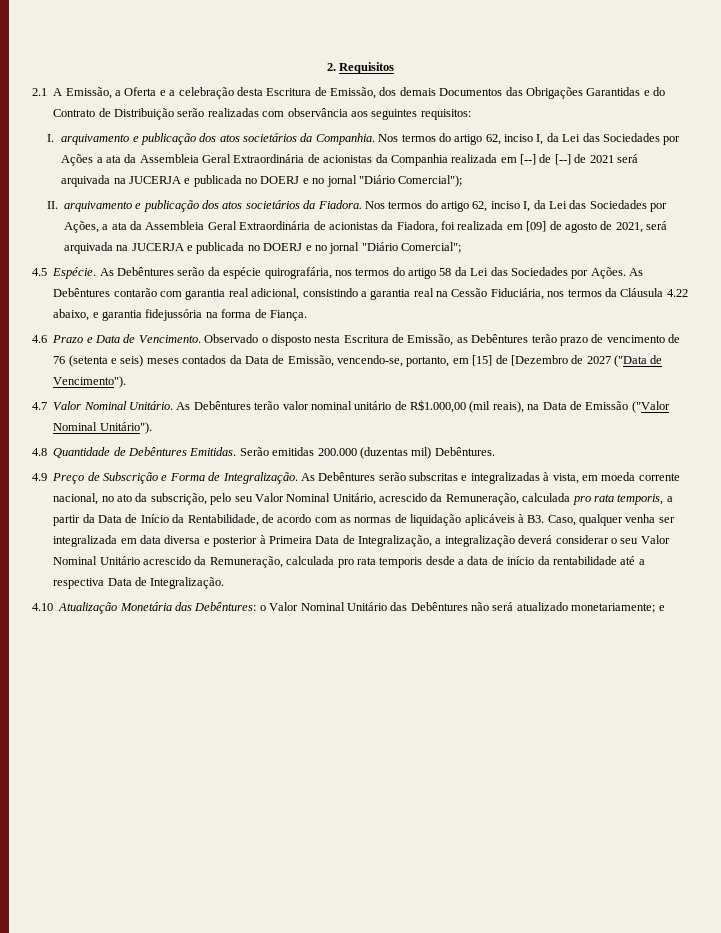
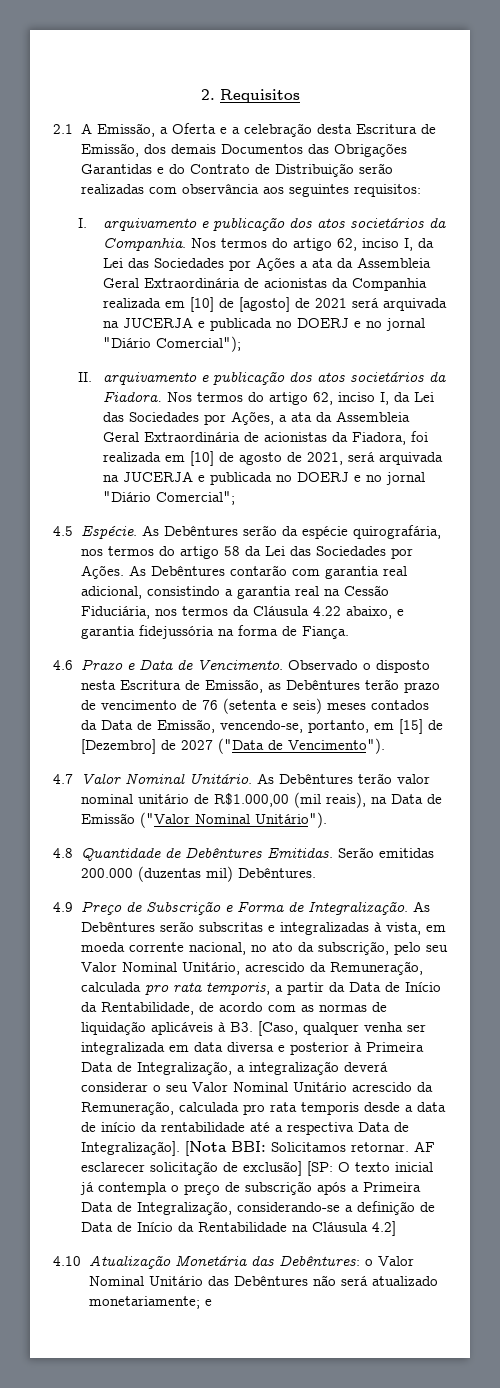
[520,154,571,165] [--] de [--] -> [189,297,290,312] [10] de [agosto]
[526,221,547,232] [09] -> [189,451,214,466] [10]
[510,355,568,366] [Dezembro -> [80,739,156,754] [Dezembro]
[547,515,576,526] Caso, -> [257,1021,298,1036] [Caso,
[150,577,225,589] Integralização. -> [80,1141,435,1156] [80,1161,433,1176] [79,1181,421,1195] [80,1201,435,1215] [80,1221,396,1236] Integralização]. [Nota BBI: Solicitamos retornar. AF esclarecer solicitação de exclusão] [SP: O texto inicial já contempla o preço de subscrição após a Primeira Data de Integralização, considerando-se a definição de Data de Início da Rentabilidade na Cláusula 4.2]

